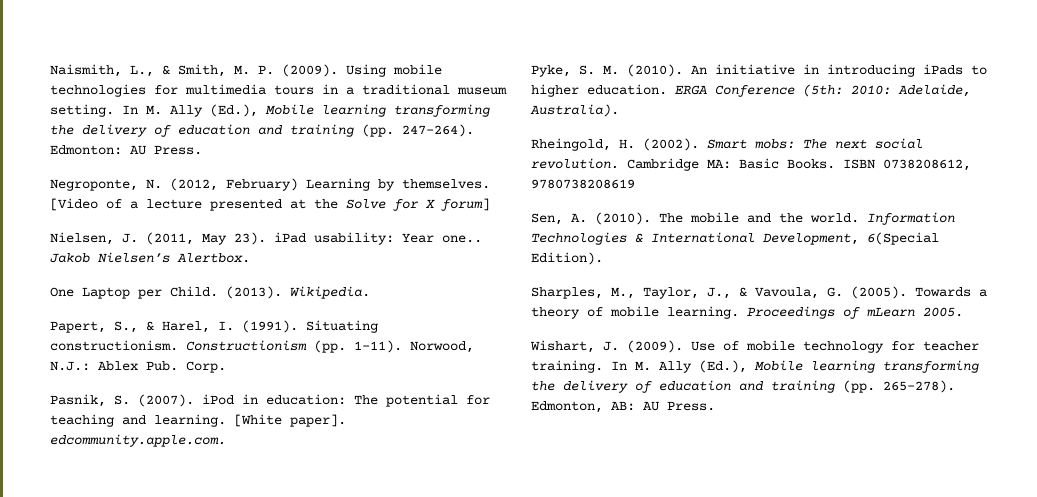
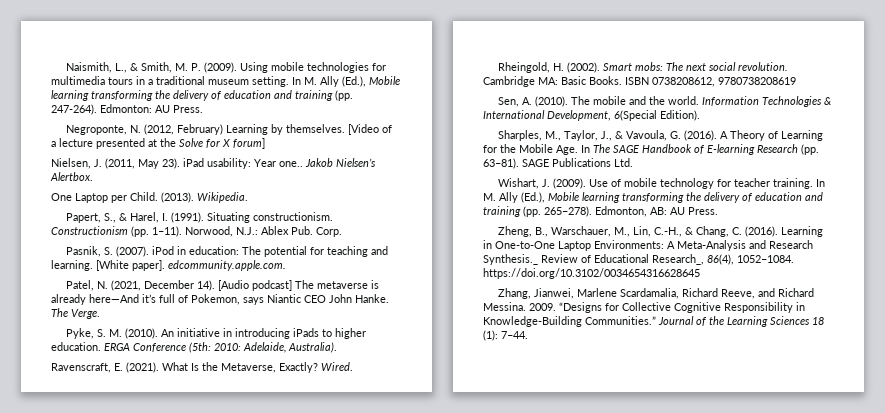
(226, 440) none -> [66,280,380,291] [51,294,389,305] [51,308,100,319] // Patel, N. (2021, December 14). [Audio podcast] The metaverse is already here—And it’s full of Pokemon, says Niantic CEO John Hanke. The Verge.
(619, 110) none -> [51,362,353,373] // Ravenscraft, E. (2021). What Is the Metaverse, Exactly? Wired.
[851,286,987,299] [531,306,963,319] (2005). Towards a theory of mobile learning. Proceedings of mLearn 2005. -> [684,130,824,141] [483,144,819,155] [483,158,633,169] (2016). A Theory of Learning for the Mobile Age. In The SAGE Handbook of E-learning Research (pp. 63–81). SAGE Publications Ltd.
(715, 406) none -> [498,226,824,237] [483,240,813,251] [483,254,794,265] [483,268,700,279] [498,288,815,299] [483,302,805,313] [483,316,824,327] [483,330,528,341] // Zheng, B., Warschauer, M., Lin, C.-H., & Chang, C. (2016). Learning in One-to-One Laptop Environments: A Meta-Analysis and Research Synthesis._ Review of Educational Research_, 86(4), 1052–1084. https://doi.org/10.3102/0034654316628645 // Zhang, Jianwei, Marlene Scardamalia, Richard Reeve, and Richard Messina. 2009. “Designs for Collective Cognitive Responsibility in Knowledge-Building Communities.” Journal of the Learning Sciences 18 (1): 7–44.

